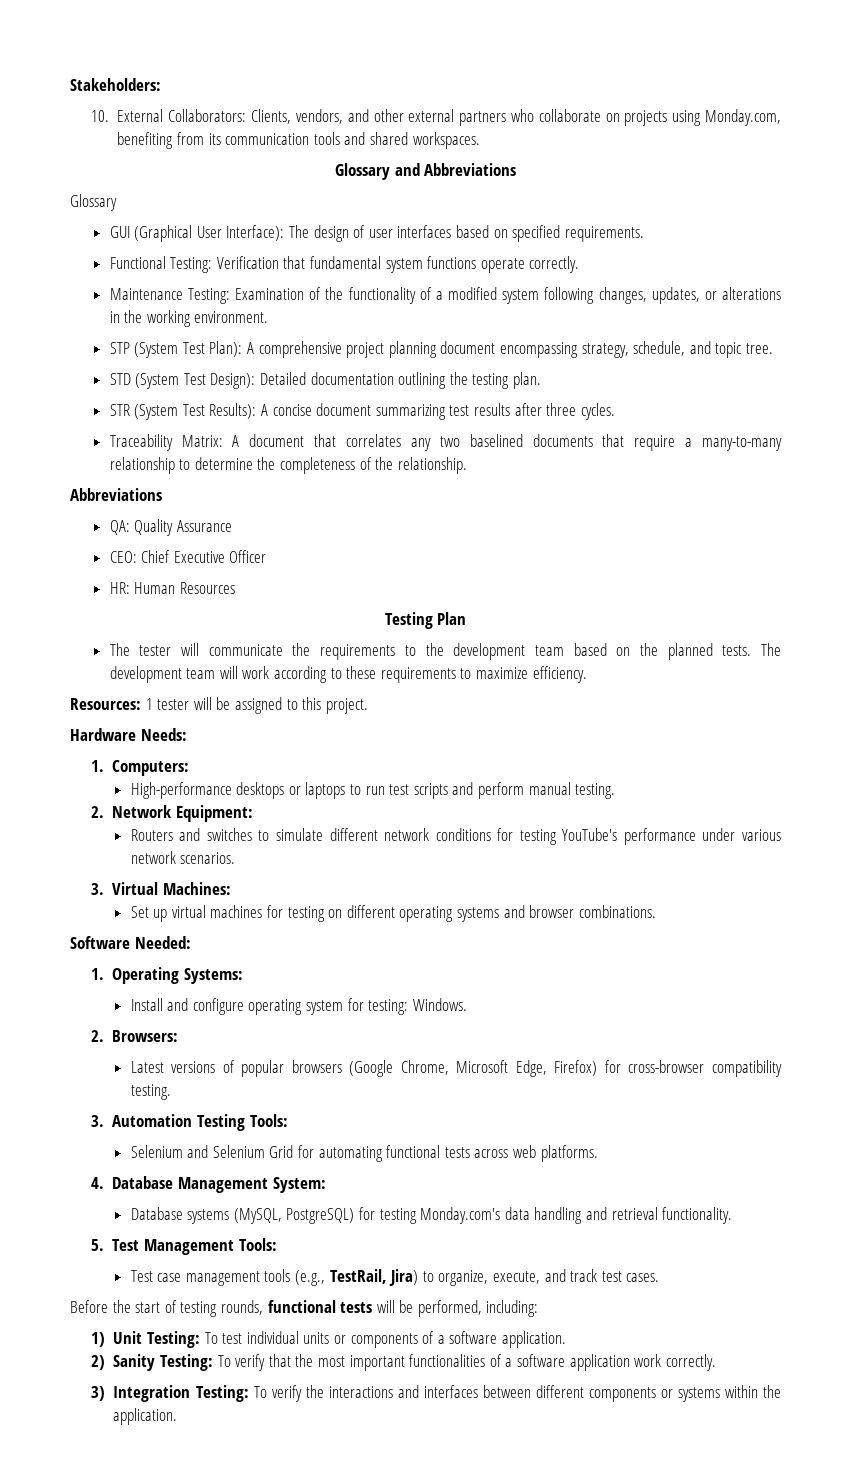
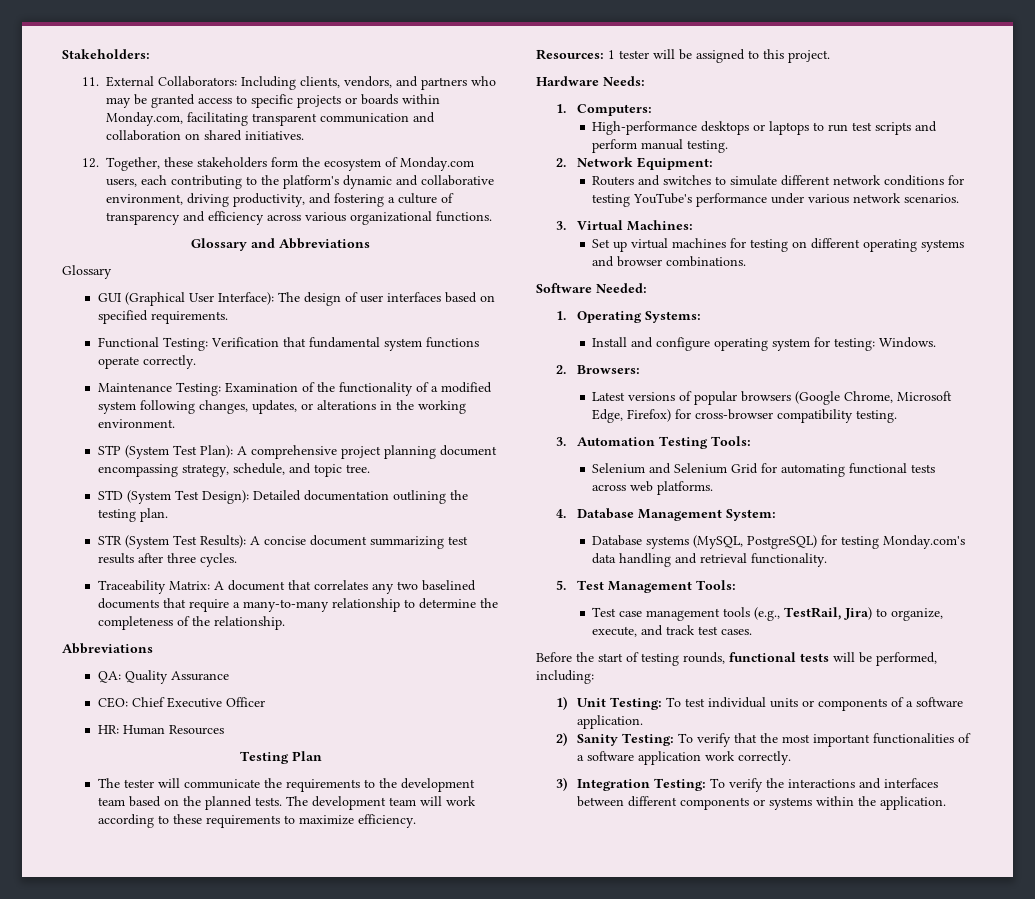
[90,110,109,122] 10. -> [82,77,100,86] 11.
[251,109,781,126] [117,132,480,149] Clients, vendors, and other external partners who collaborate on projects using Monday.com, benefiting from its communication tools and shared workspaces. -> [241,76,497,90] [106,94,441,108] [106,112,436,126] [106,130,305,141] [82,157,475,171] [106,175,495,189] [106,193,455,207] [106,211,493,225] Including clients, vendors, and partners who may be granted access to specific projects or boards within Monday.com, facilitating transparent communication and collaboration on shared initiatives. // 12. Together, these stakeholders form the ecosystem of Monday.com users, each contributing to the platform's dynamic and collaborative environment, driving productivity, and fostering a culture of transparency and efficiency across various organizational functions.

